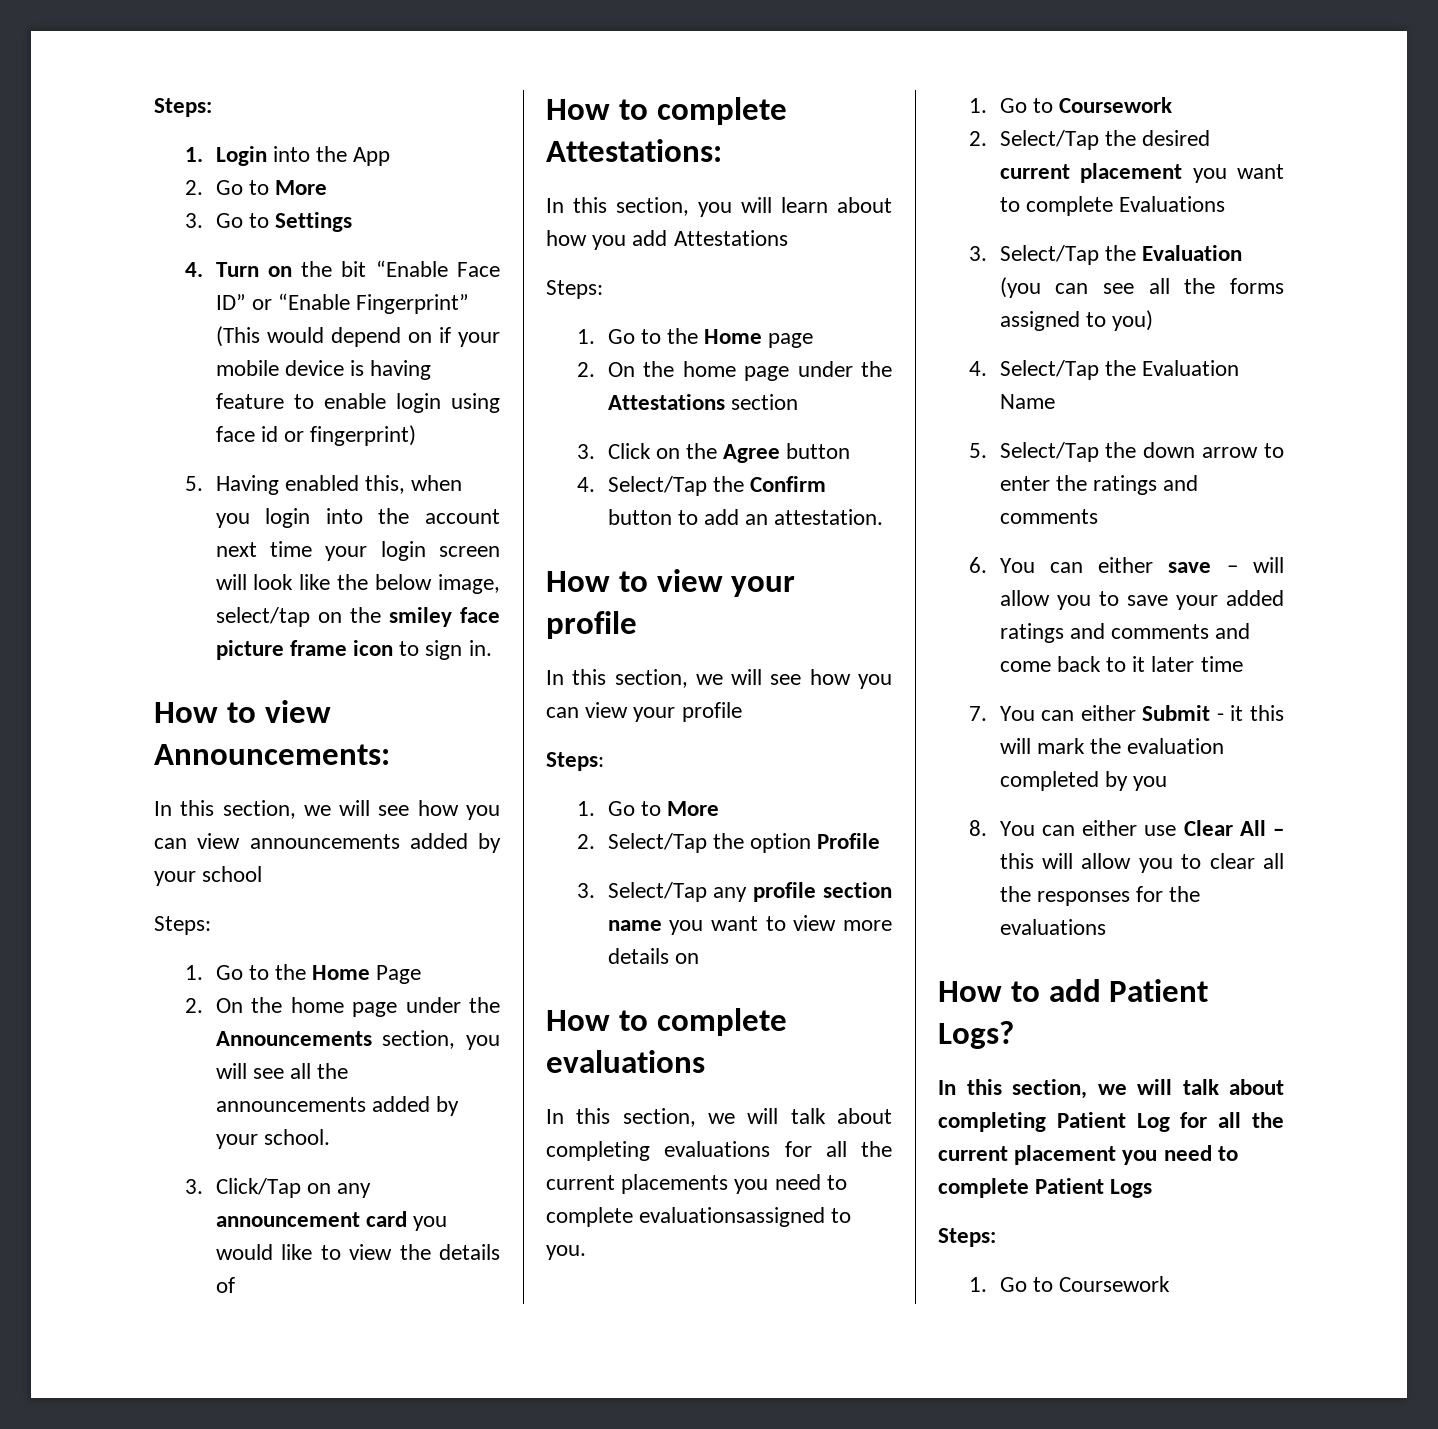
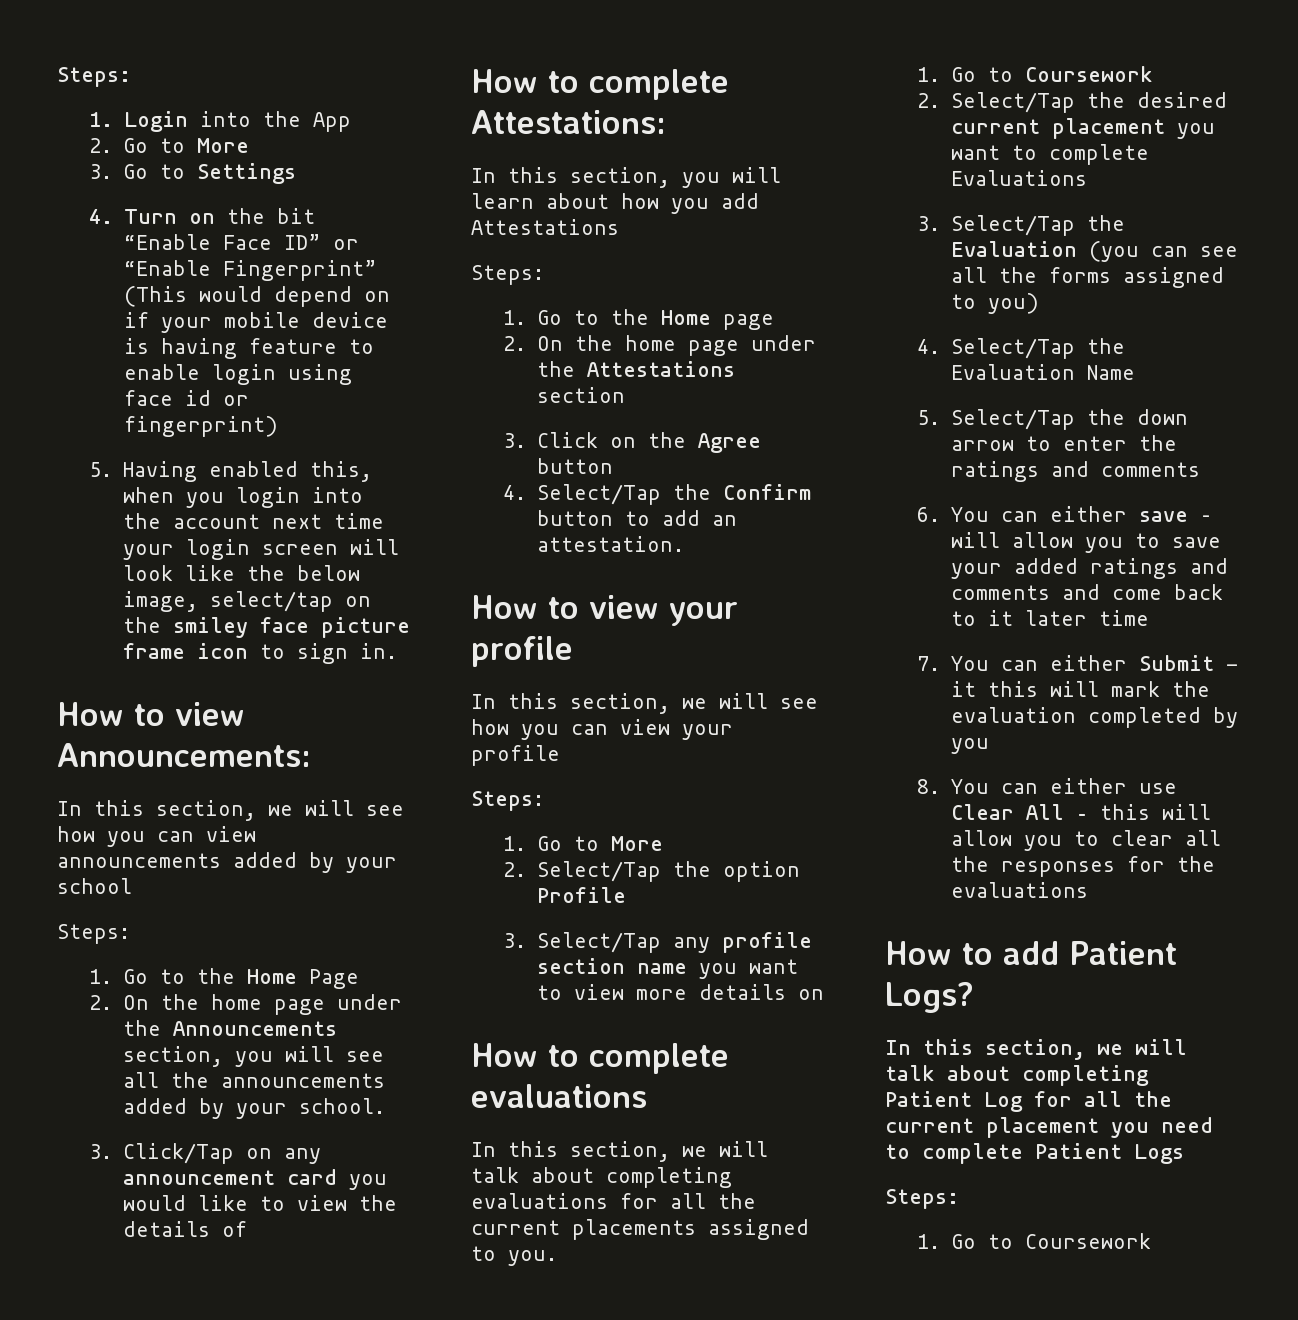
[734,1174,847,1194] [546,1207,826,1227] you need to complete evaluationsassigned -> [708,1219,809,1240] assigned

